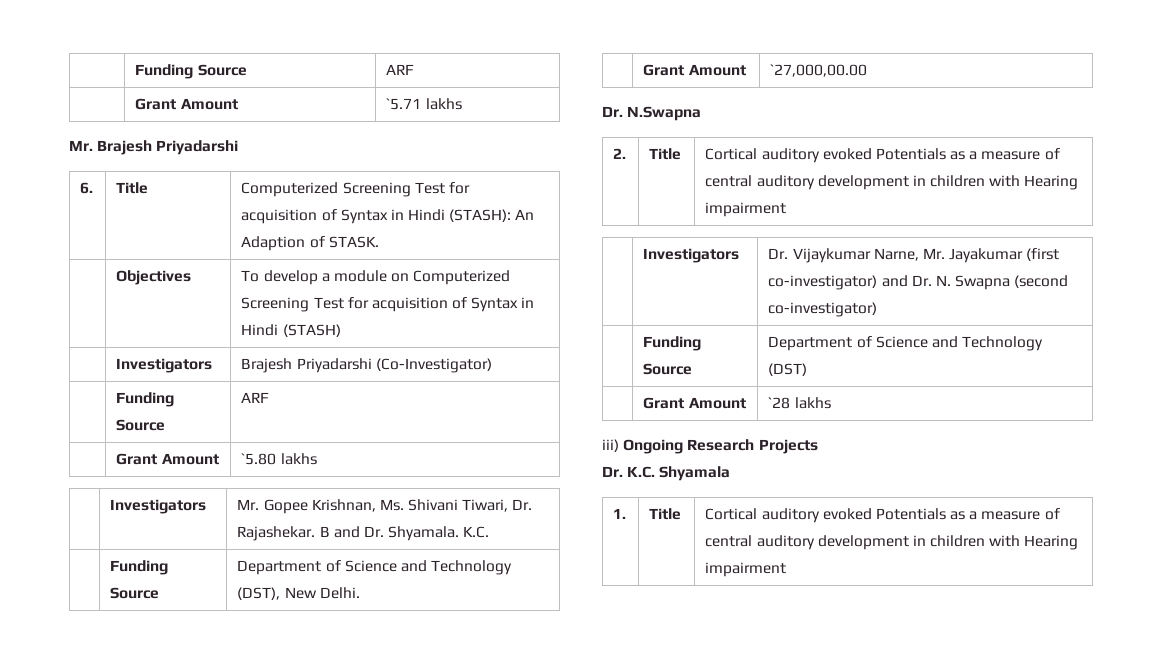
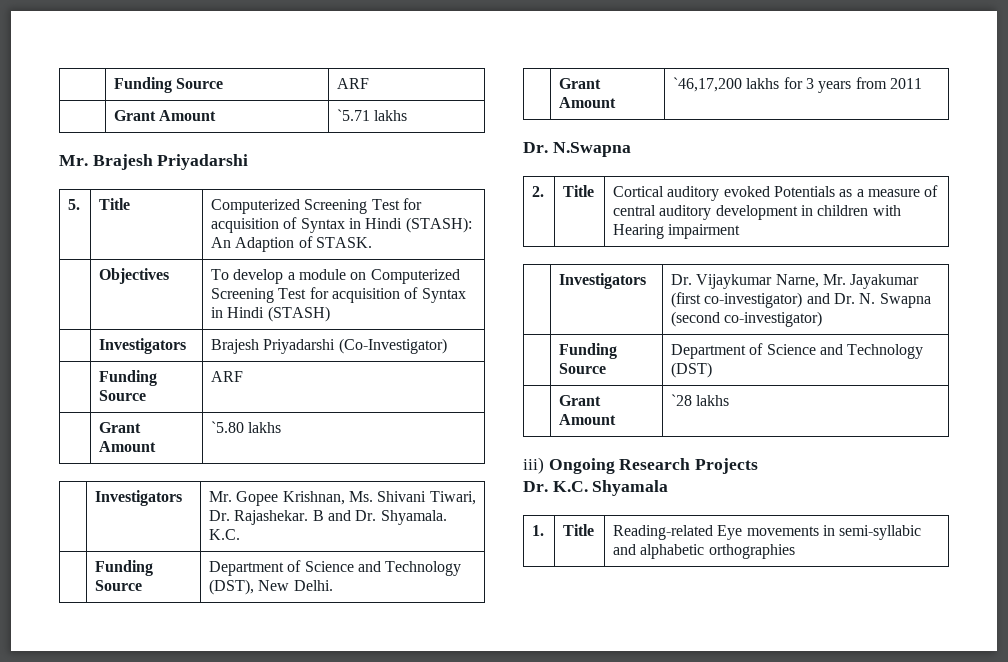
[80,182,94,194] 6. -> [68,199,81,210] 5.
[770,64,868,77] `27,000,00.00 -> [673,77,923,93] `46,17,200 lakhs for 3 years from 2011
[705,508,1060,523] [705,535,1079,550] [705,562,787,577] Cortical auditory evoked Potentials as a measure of central auditory development in children with Hearing impairment -> [613,525,922,540] [613,544,795,559] Reading-related Eye movements in semi-syllabic and alphabetic orthographies

